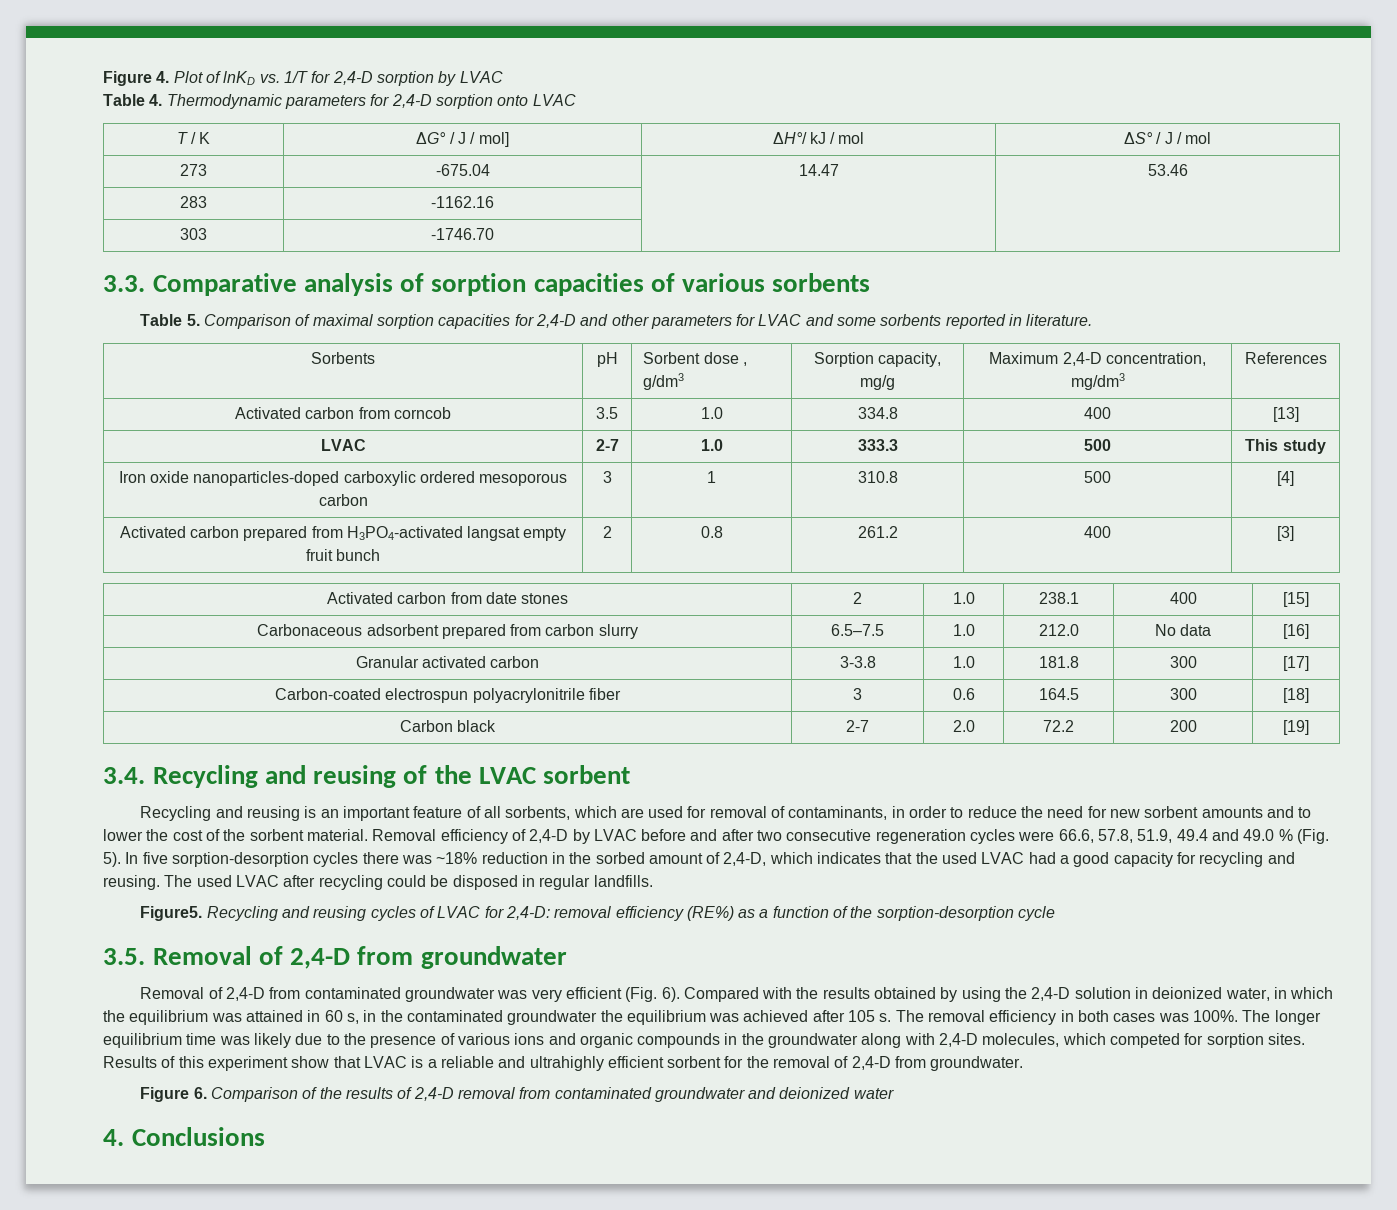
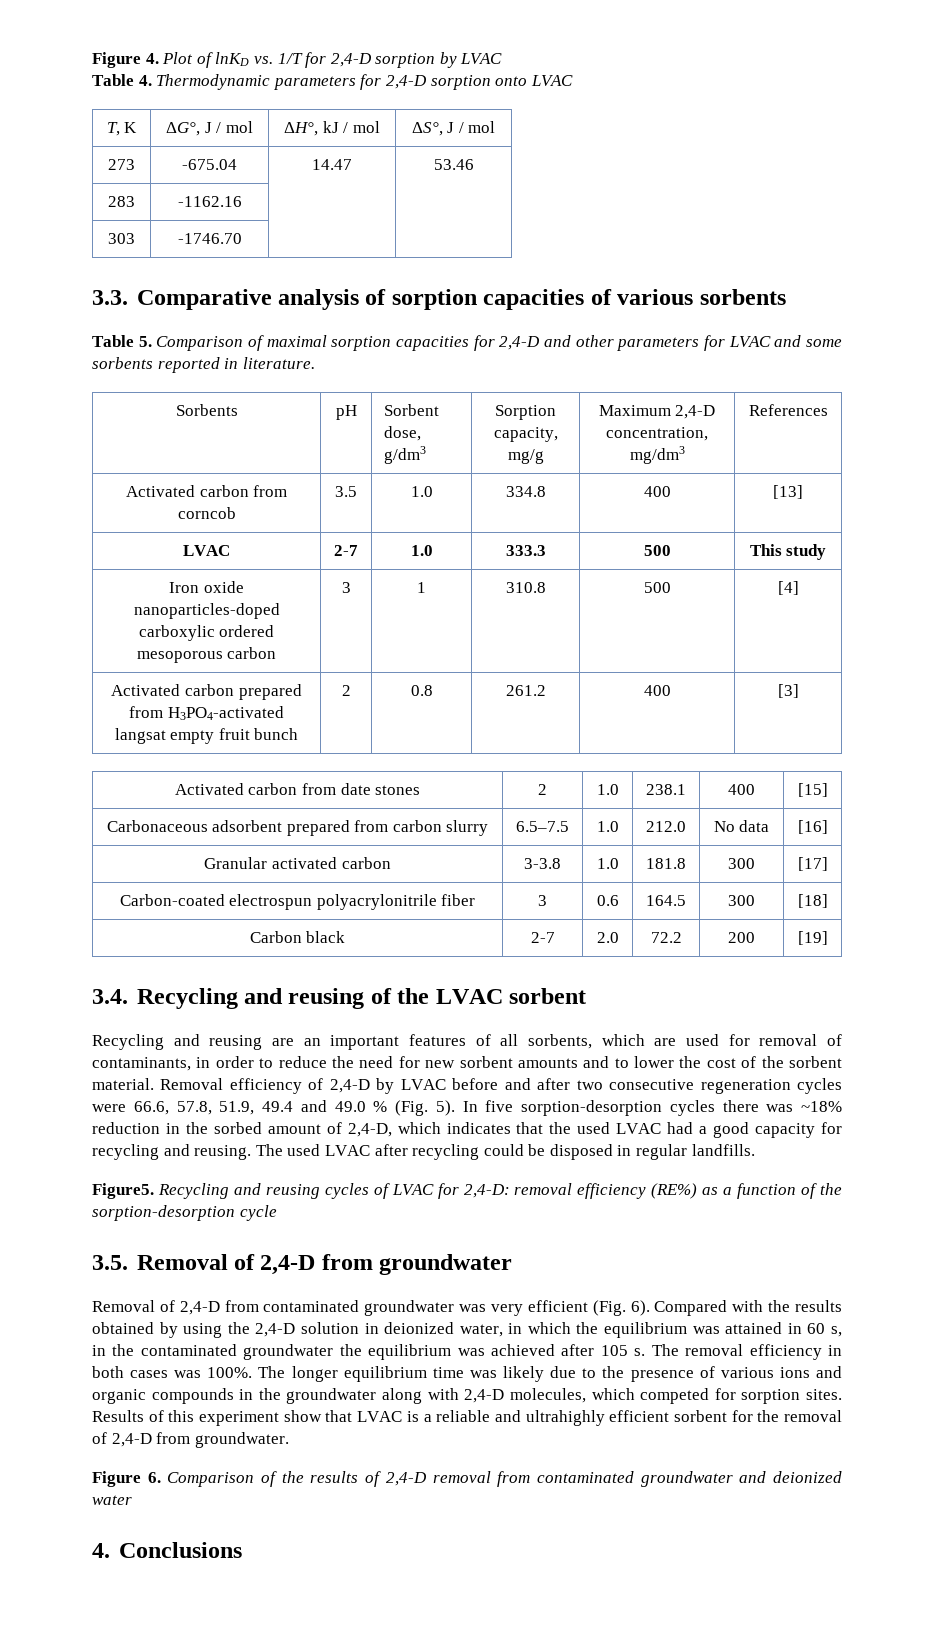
[176,132,196,144] T / -> [106,122,120,136] T,
[416,132,509,147] [772,132,807,144] ΔG° / J / mol] | ΔH°/ -> [166,121,253,136] [284,122,319,136] ΔG°, J / mol | ΔH°,
[1123,132,1162,144] ΔS° / -> [411,122,443,136] ΔS°,
[703,352,748,366] dose , -> [384,426,422,441] dose,
[304,806,317,818] is -> [272,1038,294,1046] are
[413,806,463,818] feature -> [408,1034,466,1046] features

